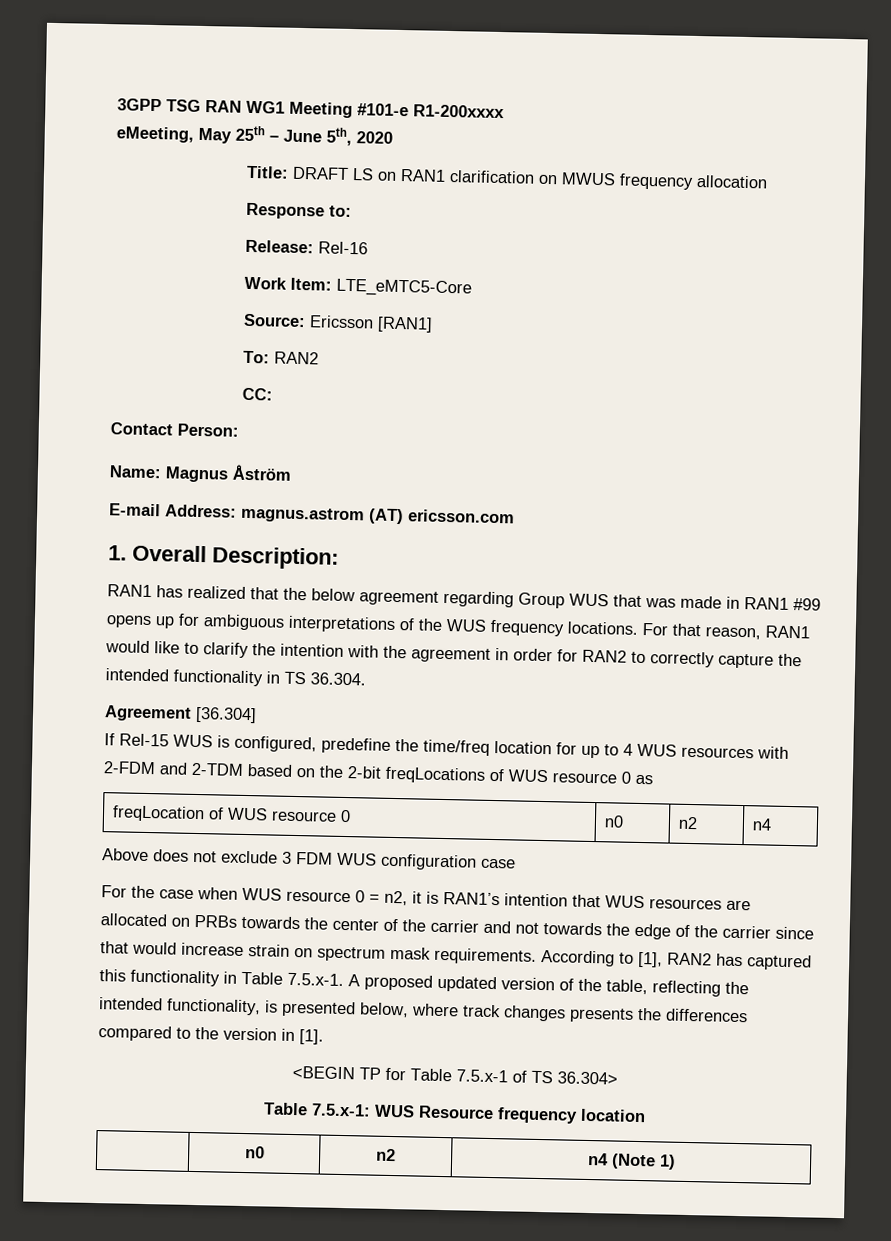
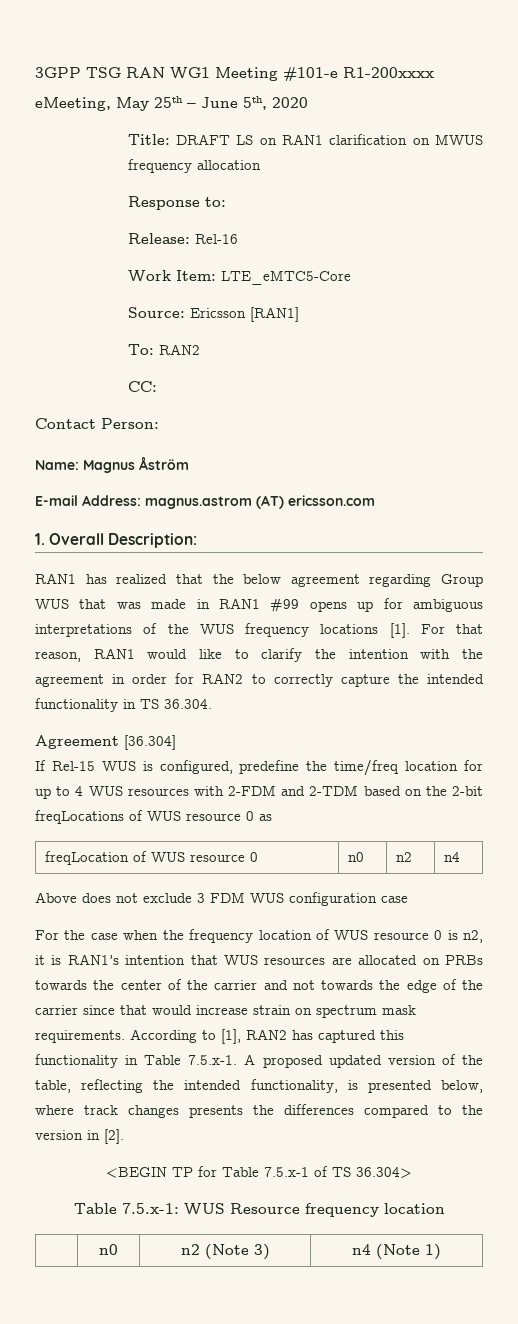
[567,621,638,635] locations. -> [320,623,410,638] locations [1].
[242,887,380,903] WUS resource 0 = -> [162,929,458,943] the frequency location of WUS resource 0 is
[299,1029,324,1045] [1]. -> [104,1129,124,1144] [2].
(396, 1155) none -> [204,1244,270,1260] (Note 3)

